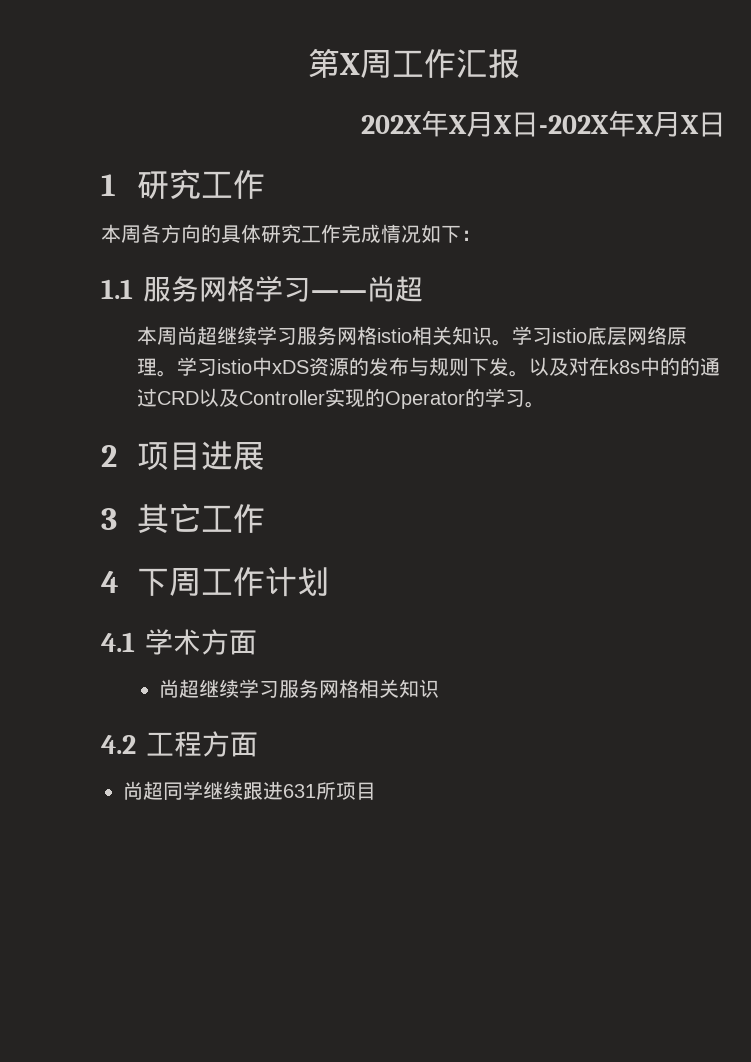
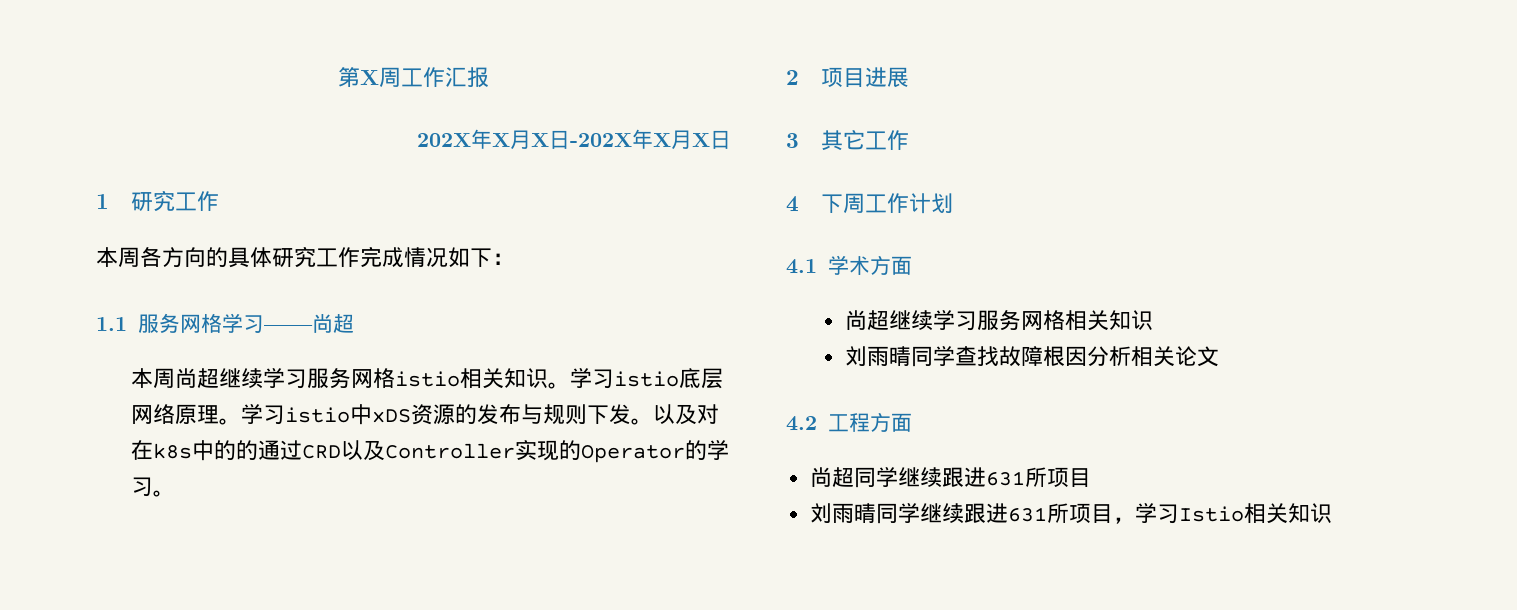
(439, 688) none -> [845,346,1220,367] // 刘雨晴同学查找故障根因分析相关论文
(376, 791) none -> [810,503,1333,524] // 刘雨晴同学继续跟进631所项目，学习Istio相关知识

